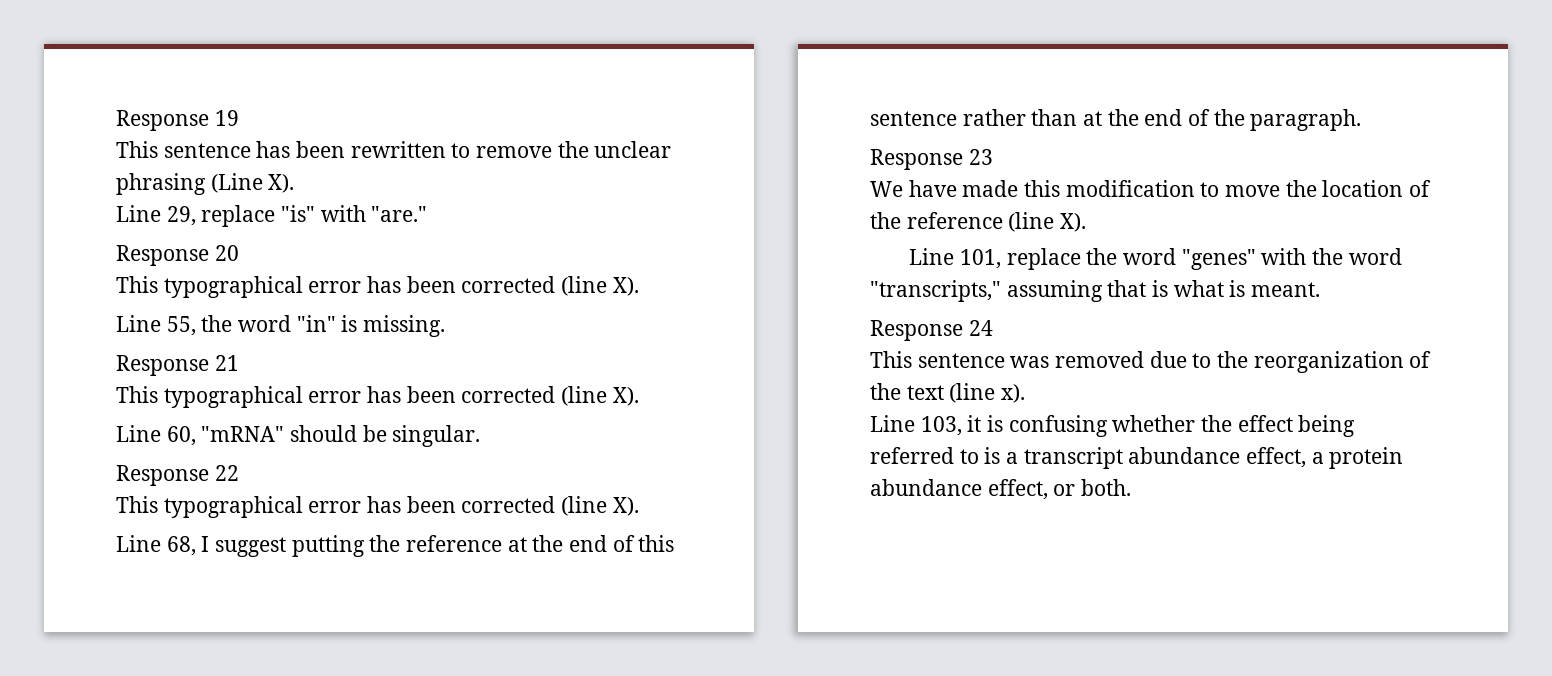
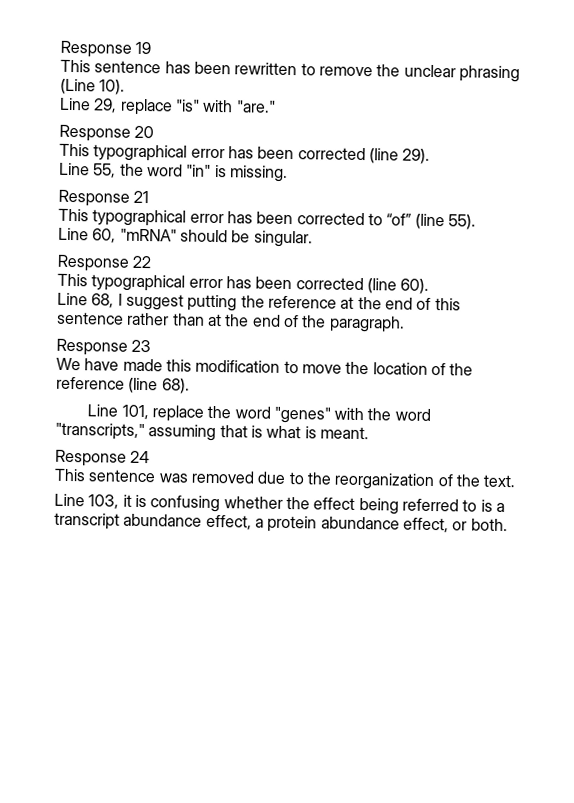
[268,174,295,193] X). -> [99,79,126,95] 10).
[612,277,639,296] X). -> [402,148,431,164] 29).
[561,386,639,406] (line X). -> [367,213,476,230] to “of” (line 55).
[612,497,639,516] X). -> [400,278,430,294] 60).
[1060,213,1087,232] X). -> [161,378,190,394] 68).
[906,383,1026,403] text (line x). -> [483,474,517,488] text.

